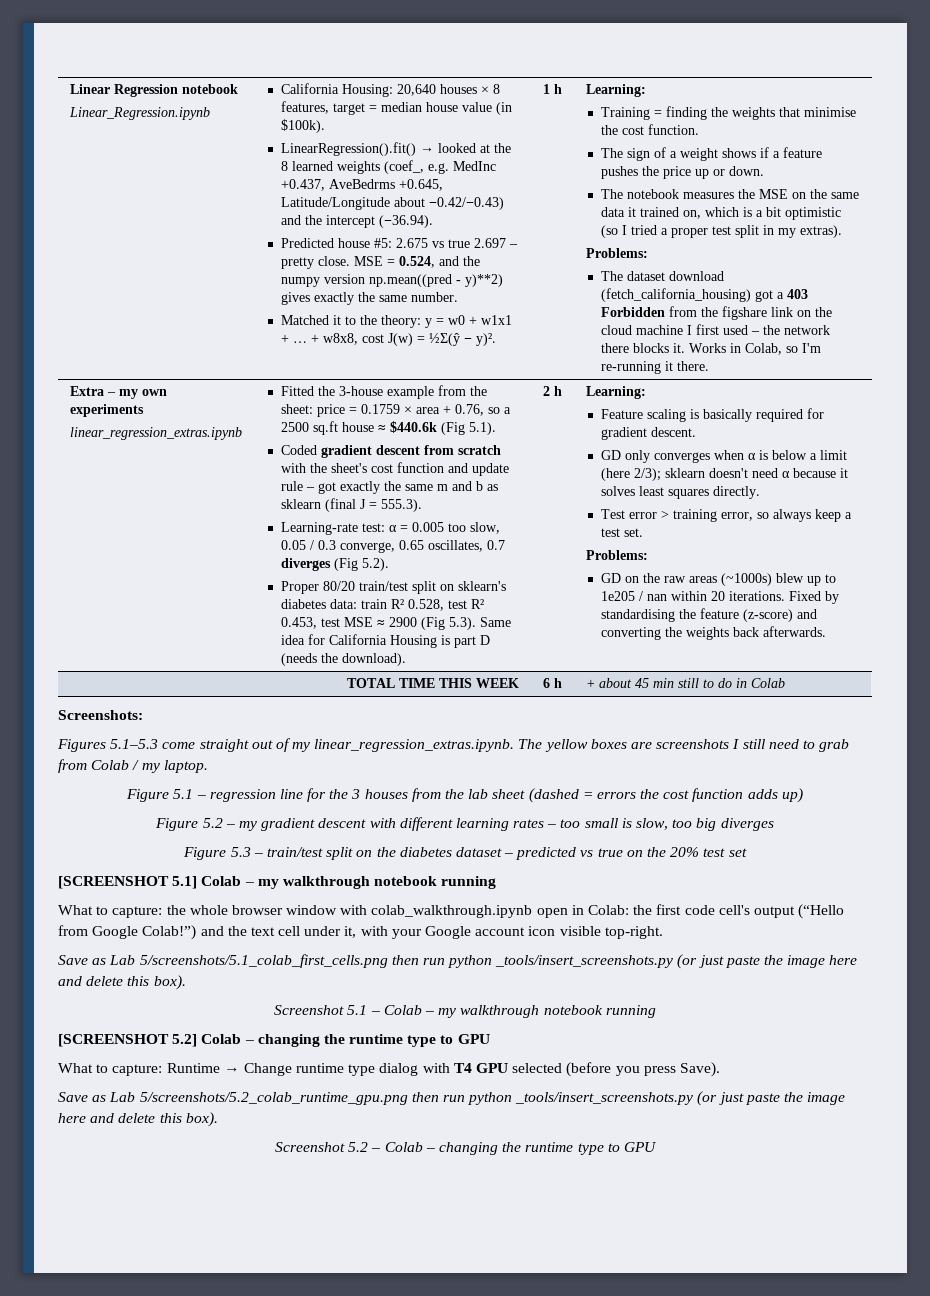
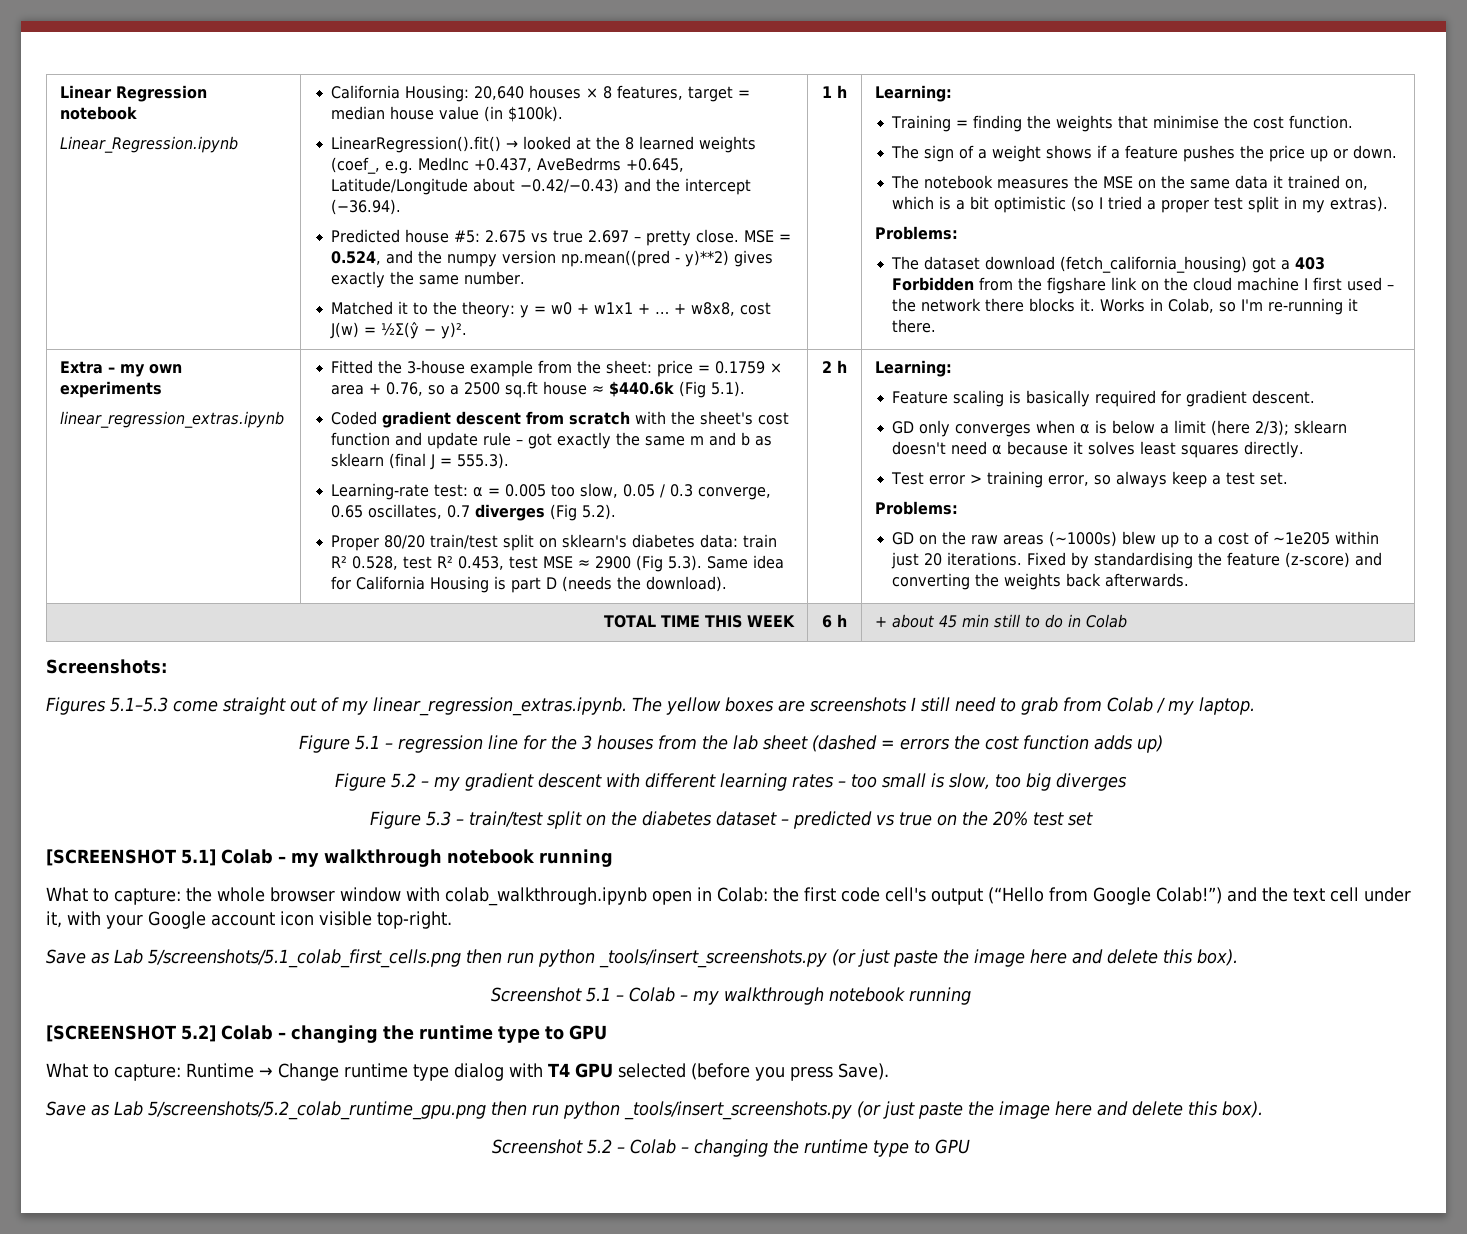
[601,591,708,601] 1e205 / nan within -> [1204,531,1380,545] [891,552,920,569] a cost of ~1e205 within just

